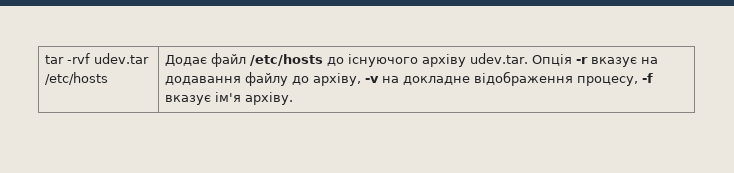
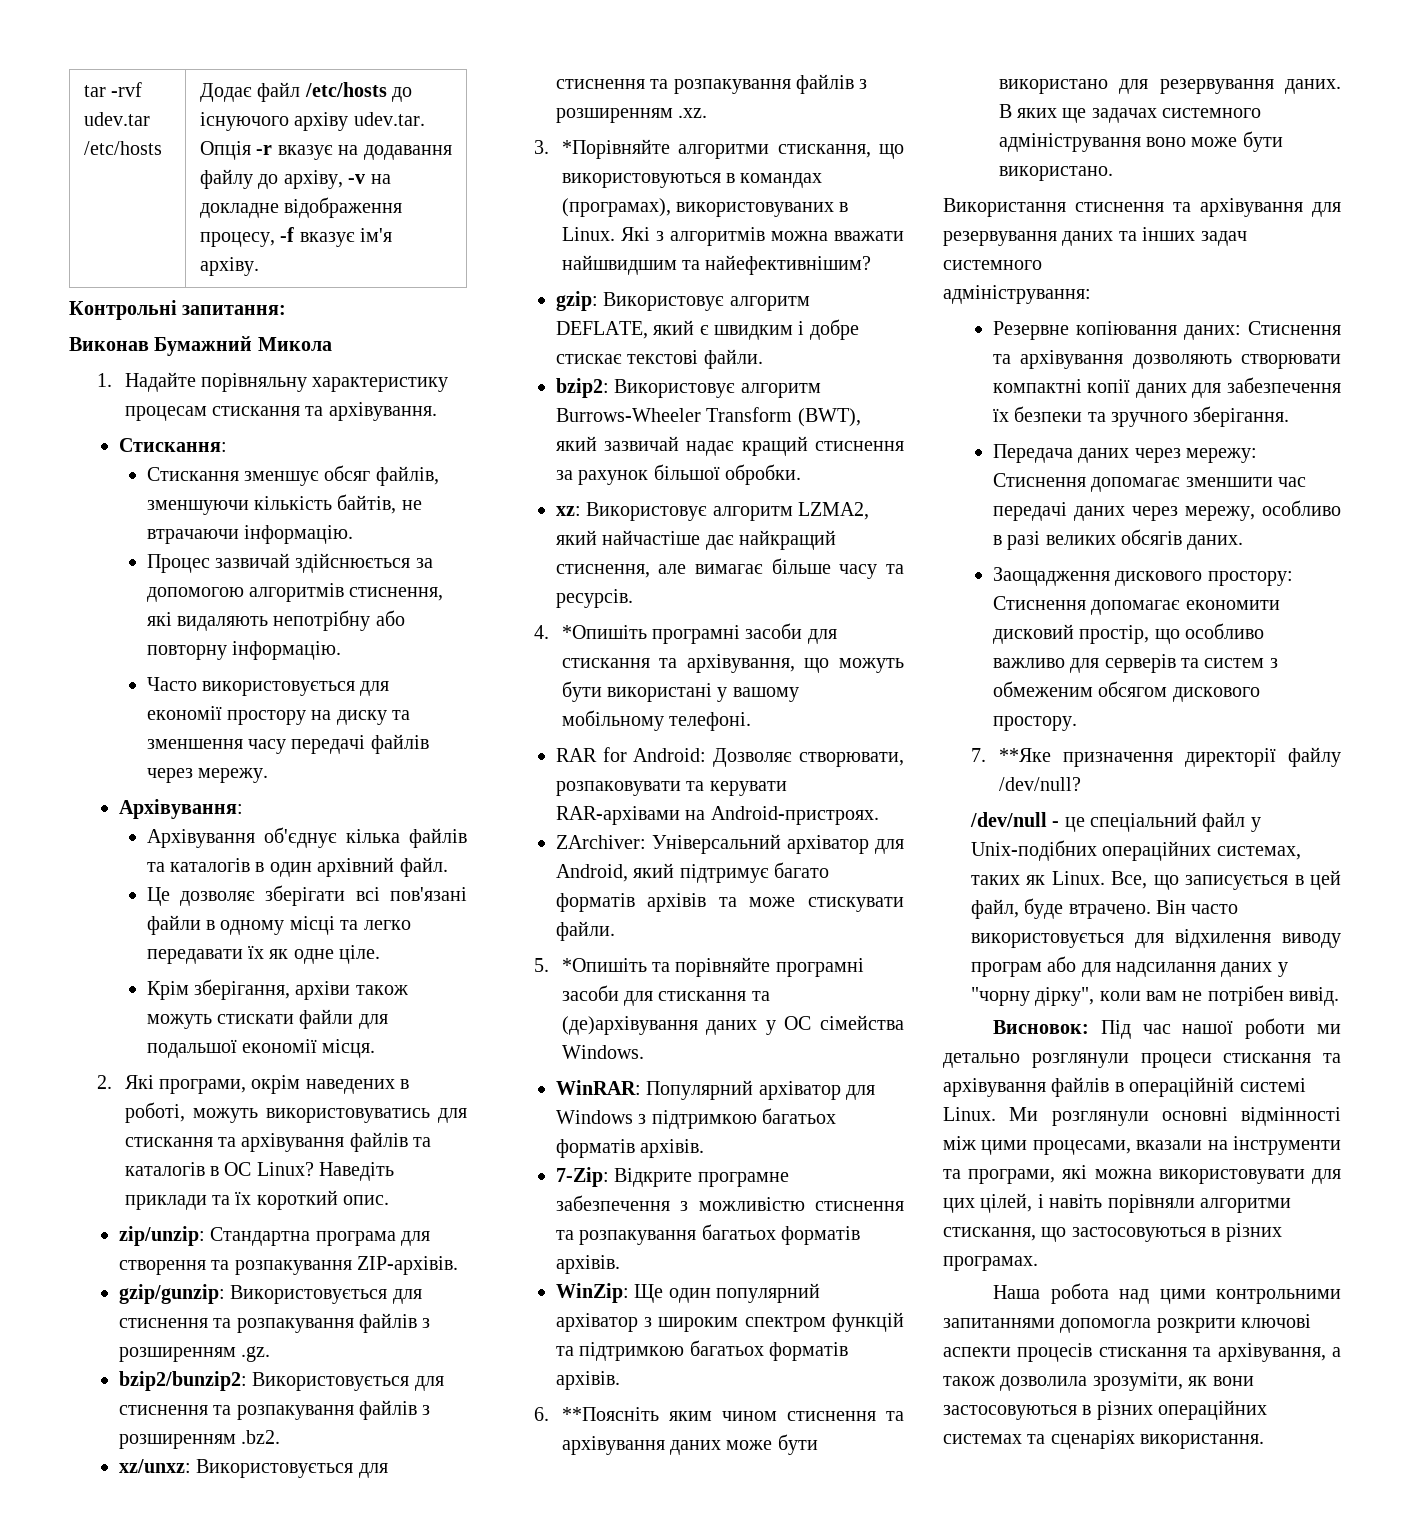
(294, 98) none -> [69,300,287,320] [69,336,332,356] [96,372,449,392] [124,402,437,421] [118,438,227,452] [146,465,439,486] [146,494,422,515] [146,525,353,544] [146,553,433,573] [146,583,444,602] [146,610,405,631] [146,641,341,660] [146,677,390,696] [146,706,411,725] [146,734,429,754] [146,768,268,783] [118,799,243,819] [146,827,468,848] [146,857,448,877] [146,885,467,906] [146,915,411,935] [146,945,381,964] [146,979,408,1000] [146,1009,388,1029] [146,1039,376,1058] [96,1075,410,1094] [124,1102,467,1123] [124,1132,432,1152] [124,1162,395,1181] [124,1190,390,1210] [118,1226,430,1246] [118,1256,458,1275] [118,1284,422,1304] [118,1313,431,1333] [118,1346,271,1362] [118,1371,444,1391] [118,1400,431,1420] [118,1430,281,1449] [118,1459,388,1478] [555,74,868,94] [555,108,708,123] [533,139,904,159] [561,173,823,188] [561,198,849,217] [561,227,904,246] [561,255,872,275] [555,291,810,311] [555,319,859,340] [555,349,763,369] [555,378,821,398] [555,407,861,427] [555,436,904,456] [555,464,801,485] [555,502,869,521] [555,530,836,550] [555,558,904,579] [555,589,633,608] [533,623,837,644] [561,654,904,673] [561,681,799,702] [561,710,751,731] [555,747,904,767] [555,781,787,796] [555,806,879,825] [555,834,904,854] [555,862,829,883] [555,893,904,912] [555,921,615,941] [533,957,864,977] [561,985,770,1006] [561,1015,904,1035] [561,1045,644,1059] [555,1080,875,1100] [555,1108,836,1129] [555,1139,705,1158] [555,1167,789,1187] [555,1195,904,1211] [555,1224,860,1245] [555,1255,620,1274] [555,1283,820,1303] [555,1312,904,1332] [555,1340,848,1361] [555,1371,620,1390] [533,1407,904,1421] [561,1434,818,1455] [998,79,1341,94] [998,104,1262,123] [998,131,1283,152] [998,166,1113,181] [943,198,1341,217] [943,227,1247,246] [943,260,1042,270] [943,285,1091,304] [992,321,1341,340] [992,350,1341,369] [992,377,1341,398] [992,406,1290,427] [992,444,1257,463] [992,473,1306,492] [992,500,1341,521] [992,529,1244,550] [992,567,1293,586] [992,596,1280,615] [992,623,1264,644] [992,654,1278,673] [992,681,1260,702] [992,716,1077,731] [970,747,1341,767] [998,777,1081,791] [969,812,1261,832] [970,840,1301,861] [970,870,1341,890] [970,898,1239,919] [970,929,1341,948] [970,956,1288,977] [970,985,1340,1006] [993,1018,1341,1039] [943,1053,1341,1068] [943,1077,1306,1097] [943,1107,1341,1126] [943,1136,1341,1155] [943,1165,1341,1184] [943,1193,1291,1213] [943,1223,1282,1242] [943,1256,1038,1271] [993,1283,1341,1304] [943,1314,1312,1333] [943,1343,1341,1362] [943,1372,1254,1391] [943,1400,1268,1420] [943,1430,1265,1449] // Контрольні запитання: // Виконав Бумажний Микола // 1. Надайте порівняльну характеристику процесам стискання та архівування. // Стискання: // Стискання зменшує обсяг файлів, зменшуючи кількість байтів, не втрачаючи інформацію. // Процес зазвичай здійснюється за допомогою алгоритмів стиснення, які видаляють непотрібну або повторну інформацію. // Часто використовується для економії простору на диску та зменшення часу передачі файлів через мережу. // Архівування: // Архівування об'єднує кілька файлів та каталогів в один архівний файл. // Це дозволяє зберігати всі пов'язані файли в одному місці та легко передавати їх як одне ціле. // Крім зберігання, архіви також можуть стискати файли для подальшої економії місця. // 2. Які програми, окрім наведених в роботі, можуть використовуватись для стискання та архівування файлів та каталогів в ОС Linux? Наведіть приклади та їх короткий опис. // zip/unzip: Стандартна програма для створення та розпакування ZIP-архівів. // gzip/gunzip: Використовується для стиснення та розпакування файлів з розширенням .gz. // bzip2/bunzip2: Використовується для стиснення та розпакування файлів з розширенням .bz2. // xz/unxz: Використовується для стиснення та розпакування файлів з розширенням .xz. // 3. *Порівняйте алгоритми стискання, що використовуються в командах (програмах), використовуваних в Linux. Які з алгоритмів можна вважати найшвидшим та найефективнішим? // gzip: Використовує алгоритм DEFLATE, який є швидким і добре стискає текстові файли. // bzip2: Використовує алгоритм Burrows-Wheeler Transform (BWT), який зазвичай надає кращий стиснення за рахунок більшої обробки. // xz: Використовує алгоритм LZMA2, який найчастіше дає найкращий стиснення, але вимагає більше часу та ресурсів. // 4. *Опишіть програмні засоби для стискання та архівування, що можуть бути використані у вашому мобільному телефоні. // RAR for Android: Дозволяє створювати, розпаковувати та керувати RAR-архівами на Android-пристроях. // ZArchiver: Універсальний архіватор для Android, який підтримує багато форматів архівів та може стискувати файли. // 5. *Опишіть та порівняйте програмні засоби для стискання та (де)архівування даних у ОС сімейства Windows. // WinRAR: Популярний архіватор для Windows з підтримкою багатьох форматів архівів. // 7-Zip: Відкрите програмне забезпечення з можливістю стиснення та розпакування багатьох форматів архівів. // WinZip: Ще один популярний архіватор з широким спектром функцій та підтримкою багатьох форматів архівів. // 6. **Поясніть яким чином стиснення та архівування даних може бути використано для резервування даних. В яких ще задачах системного адміністрування воно може бути використано. // Використання стиснення та архівування для резервування даних та інших задач системного // адміністрування: // Резервне копіювання даних: Стиснення та архівування дозволяють створювати компактні копії даних для забезпечення їх безпеки та зручного зберігання. // Передача даних через мережу: Стиснення допомагає зменшити час передачі даних через мережу, особливо в разі великих обсягів даних. // Заощадження дискового простору: Стиснення допомагає економити дисковий простір, що особливо важливо для серверів та систем з обмеженим обсягом дискового простору. // 7. **Яке призначення директорії файлу /dev/null? // /dev/null - це спеціальний файл у Unix-подібних операційних системах, таких як Linux. Все, що записується в цей файл, буде втрачено. Він часто використовується для відхилення виводу програм або для надсилання даних у "чорну дірку", коли вам не потрібен вивід. // Висновок: Під час нашої роботи ми детально розглянули процеси стискання та архівування файлів в операційній системі Linux. Ми розглянули основні відмінності між цими процесами, вказали на інструменти та програми, які можна використовувати для цих цілей, і навіть порівняли алгоритми стискання, що застосовуються в різних програмах. // Наша робота над цими контрольними запитаннями допомогла розкрити ключові аспекти процесів стискання та архівування, а також дозволила зрозуміти, як вони застосовуються в різних операційних системах та сценаріях використання.

